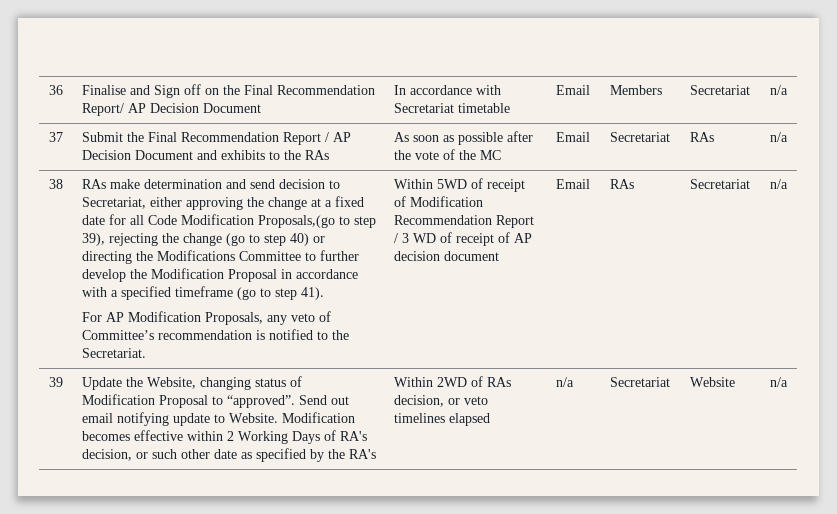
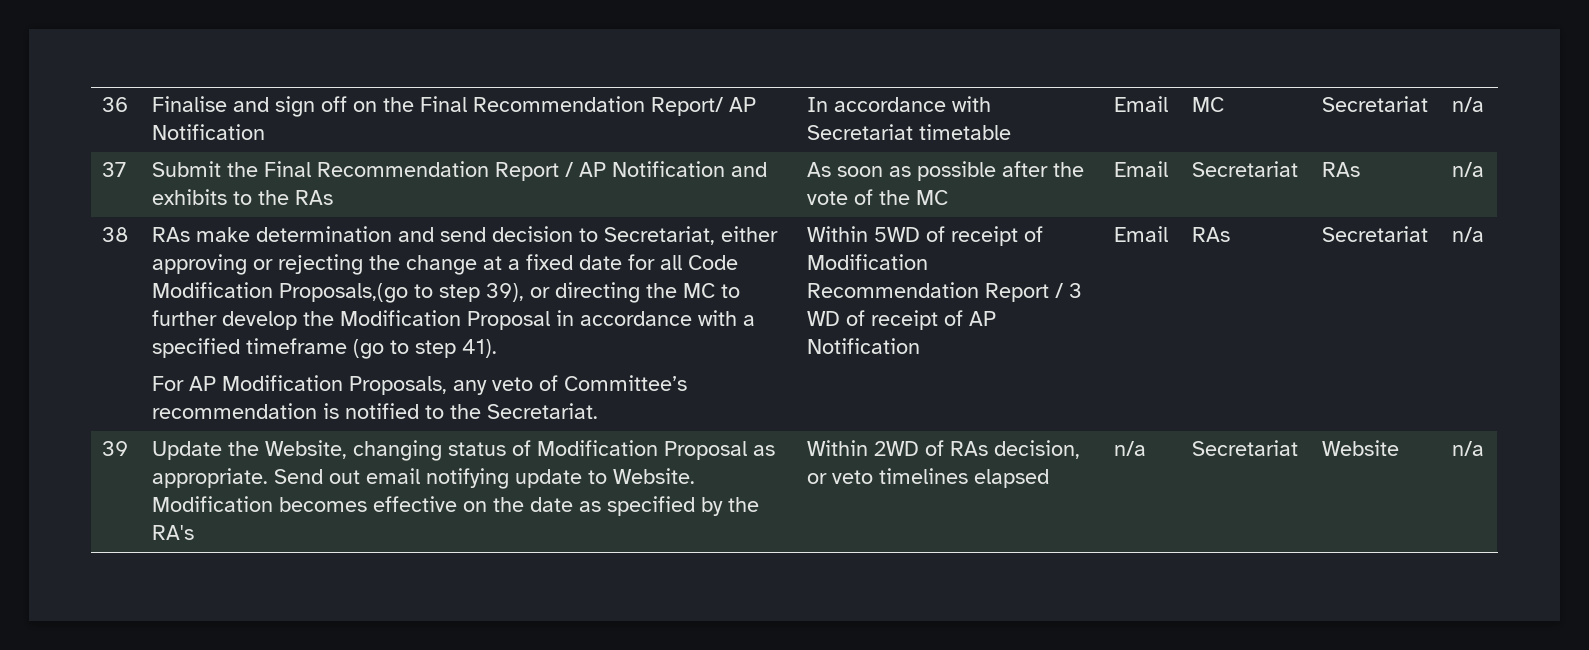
[153,85,180,98] Sign -> [275,96,316,117] sign
[149,103,261,113] Decision Document -> [152,124,266,140] Notification
[609,85,662,95] Members -> [1192,97,1225,112] MC
[81,150,193,160] Decision Document -> [612,161,726,177] Notification
(243, 203) none -> [253,254,364,275] or rejecting
[108,233,309,246] rejecting the change (go to step 40) -> (525, 292) none
[156,250,301,261] Modifications Committee -> [683,283,716,298] MC
[393,251,499,261] decision document -> [807,338,921,354] Notification
[211,395,295,408] to “approved”. -> [753,445,776,456] [152,468,269,488] as appropriate.
[186,430,367,444] [81,449,210,461] within 2 Working Days of RA's decision, or such other -> [463,497,525,512] on the

